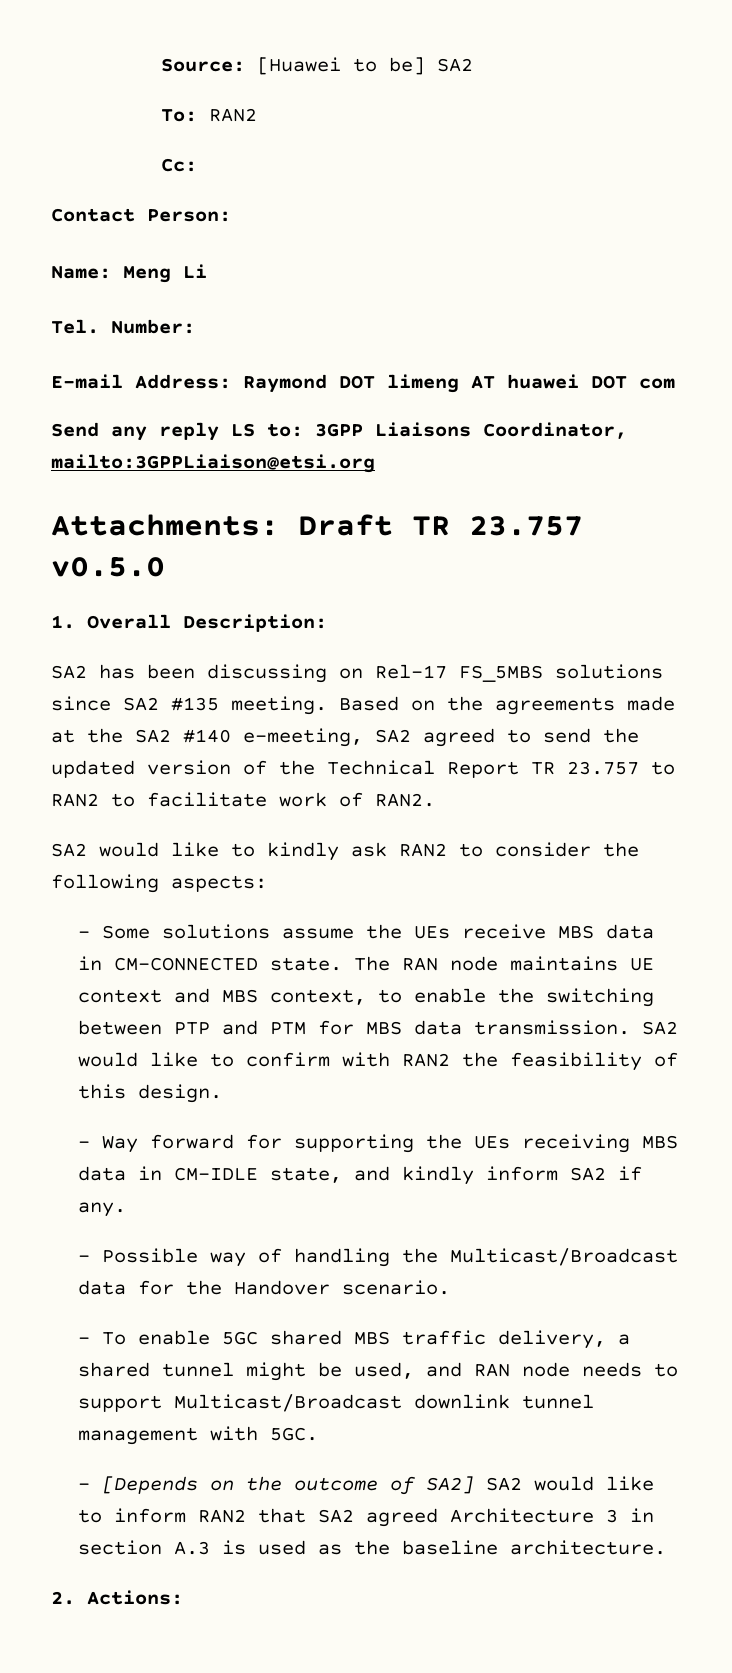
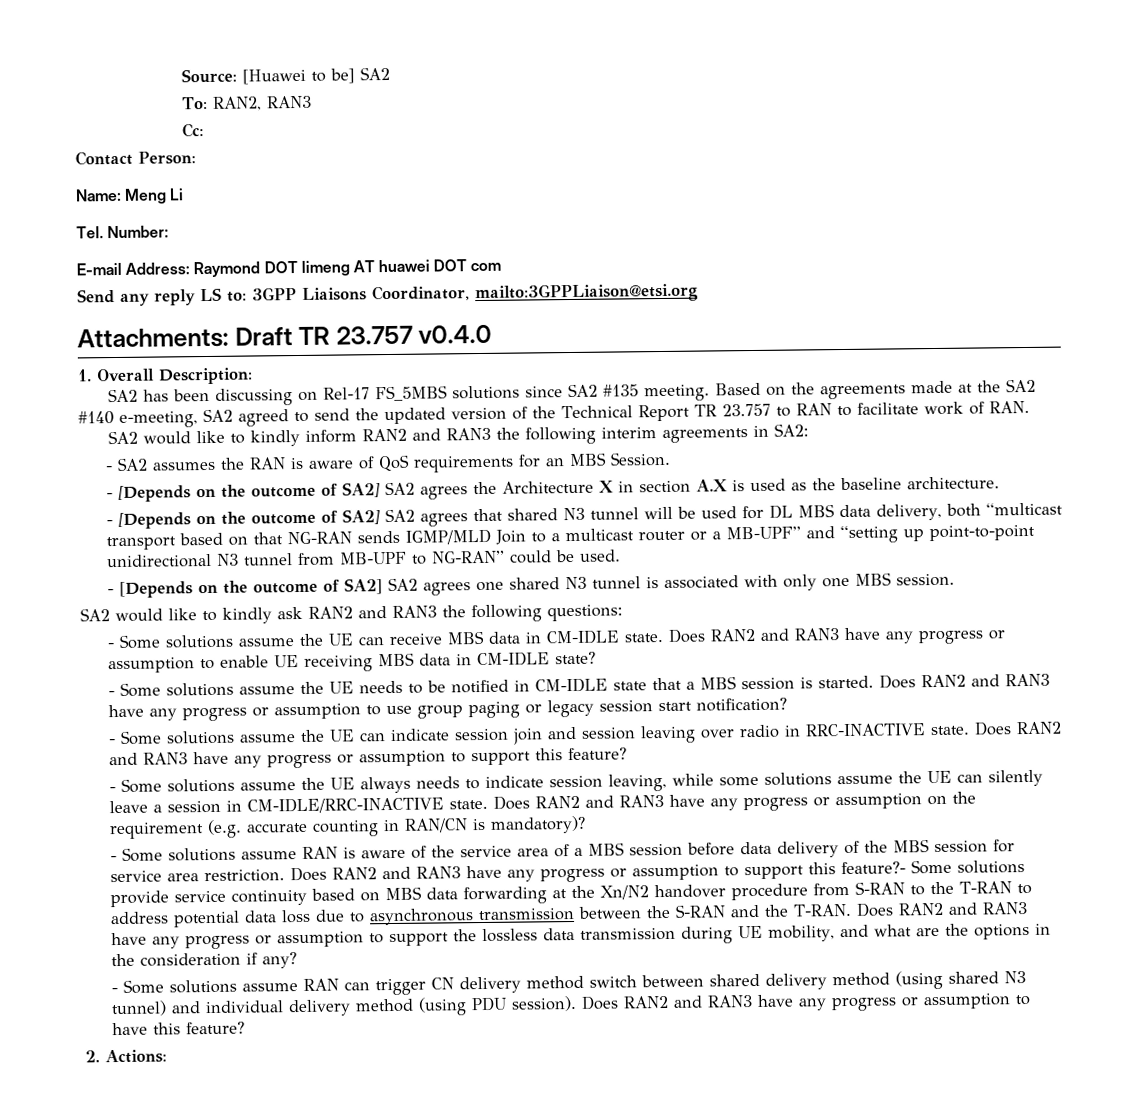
[208,108,257,122] RAN2 -> [211,95,312,111] RAN2, RAN3
[51,557,165,577] v0.5.0 -> [418,324,493,344] v0.4.0
[51,793,99,807] RAN2 -> [795,403,832,416] RAN
[375,793,435,807] [51,842,639,861] [51,874,267,893] [78,924,655,939] [78,956,655,971] [78,988,655,1007] [78,1020,679,1035] [78,1052,679,1071] [78,1084,223,1103] [78,1134,679,1153] [78,1166,643,1185] [78,1202,127,1217] [78,1248,679,1267] [78,1280,451,1295] [78,1330,631,1349] [78,1362,679,1381] [78,1394,595,1412] [78,1426,319,1445] [78,1476,655,1495] [78,1508,619,1527] RAN2. // SA2 would like to kindly ask RAN2 to consider the following aspects: // - Some solutions assume the UEs receive MBS data in CM-CONNECTED state. The RAN node maintains UE context and MBS context, to enable the switching between PTP and PTM for MBS data transmission. SA2 would like to confirm with RAN2 the feasibility of this design. // - Way forward for supporting the UEs receiving MBS data in CM-IDLE state, and kindly inform SA2 if any. // - Possible way of handling the Multicast/Broadcast data for the Handover scenario. // - To enable 5GC shared MBS traffic delivery, a shared tunnel might be used, and RAN node needs to support Multicast/Broadcast downlink tunnel management with 5GC. // - [Depends on the outcome of SA2] SA2 would like to inform RAN2 that SA2 agreed Architecture 3 -> [988,400,1030,414] [108,423,810,447] [105,451,671,473] [105,480,614,502] RAN. // SA2 would like to kindly inform RAN2 and RAN3 the following interim agreements in SA2: // - SA2 assumes the RAN is aware of QoS requirements for an MBS Session. // - [Depends on the outcome of SA2] SA2 agrees the Architecture X
[174,1541,211,1555] A.3 -> [695,479,728,492] A.X
(667, 1547) none -> [105,502,1063,529] [105,524,1035,551] [106,549,621,569] [106,572,955,598] [80,604,623,624] [106,627,1005,649] [107,651,596,674] [107,673,1050,697] [107,697,787,722] [108,721,1062,745] [108,747,627,769] [108,769,1043,794] [108,791,976,814] [108,815,586,840] [109,839,1015,862] [109,859,1025,883] [109,881,1032,908] [109,902,1028,928] [110,923,1051,950] [110,952,297,969] [110,970,1026,996] [110,993,1031,1017] [111,1021,245,1036] // - [Depends on the outcome of SA2] SA2 agrees that shared N3 tunnel will be used for DL MBS data delivery, both “multicast transport based on that NG-RAN sends IGMP/MLD Join to a multicast router or a MB-UPF” and “setting up point-to-point unidirectional N3 tunnel from MB-UPF to NG-RAN” could be used. // - [Depends on the outcome of SA2] SA2 agrees one shared N3 tunnel is associated with only one MBS session. // SA2 would like to kindly ask RAN2 and RAN3 the following questions: // - Some solutions assume the UE can receive MBS data in CM-IDLE state. Does RAN2 and RAN3 have any progress or assumption to enable UE receiving MBS data in CM-IDLE state? // - Some solutions assume the UE needs to be notified in CM-IDLE state that a MBS session is started. Does RAN2 and RAN3 have any progress or assumption to use group paging or legacy session start notification? // - Some solutions assume the UE can indicate session join and session leaving over radio in RRC-INACTIVE state. Does RAN2 and RAN3 have any progress or assumption to support this feature? // - Some solutions assume the UE always needs to indicate session leaving, while some solutions assume the UE can silently leave a session in CM-IDLE/RRC-INACTIVE state. Does RAN2 and RAN3 have any progress or assumption on the requirement (e.g. accurate counting in RAN/CN is mandatory)? // - Some solutions assume RAN is aware of the service area of a MBS session before data delivery of the MBS session for service area restriction. Does RAN2 and RAN3 have any progress or assumption to support this feature?- Some solutions provide service continuity based on MBS data forwarding at the Xn/N2 handover procedure from S-RAN to the T-RAN to address potential data loss due to asynchronous transmission between the S-RAN and the T-RAN. Does RAN2 and RAN3 have any progress or assumption to support the lossless data transmission during UE mobility, and what are the options in the consideration if any? // - Some solutions assume RAN can trigger CN delivery method switch between shared delivery method (using shared N3 tunnel) and individual delivery method (using PDU session). Does RAN2 and RAN3 have any progress or assumption to have this feature?

